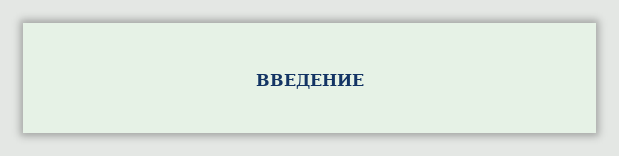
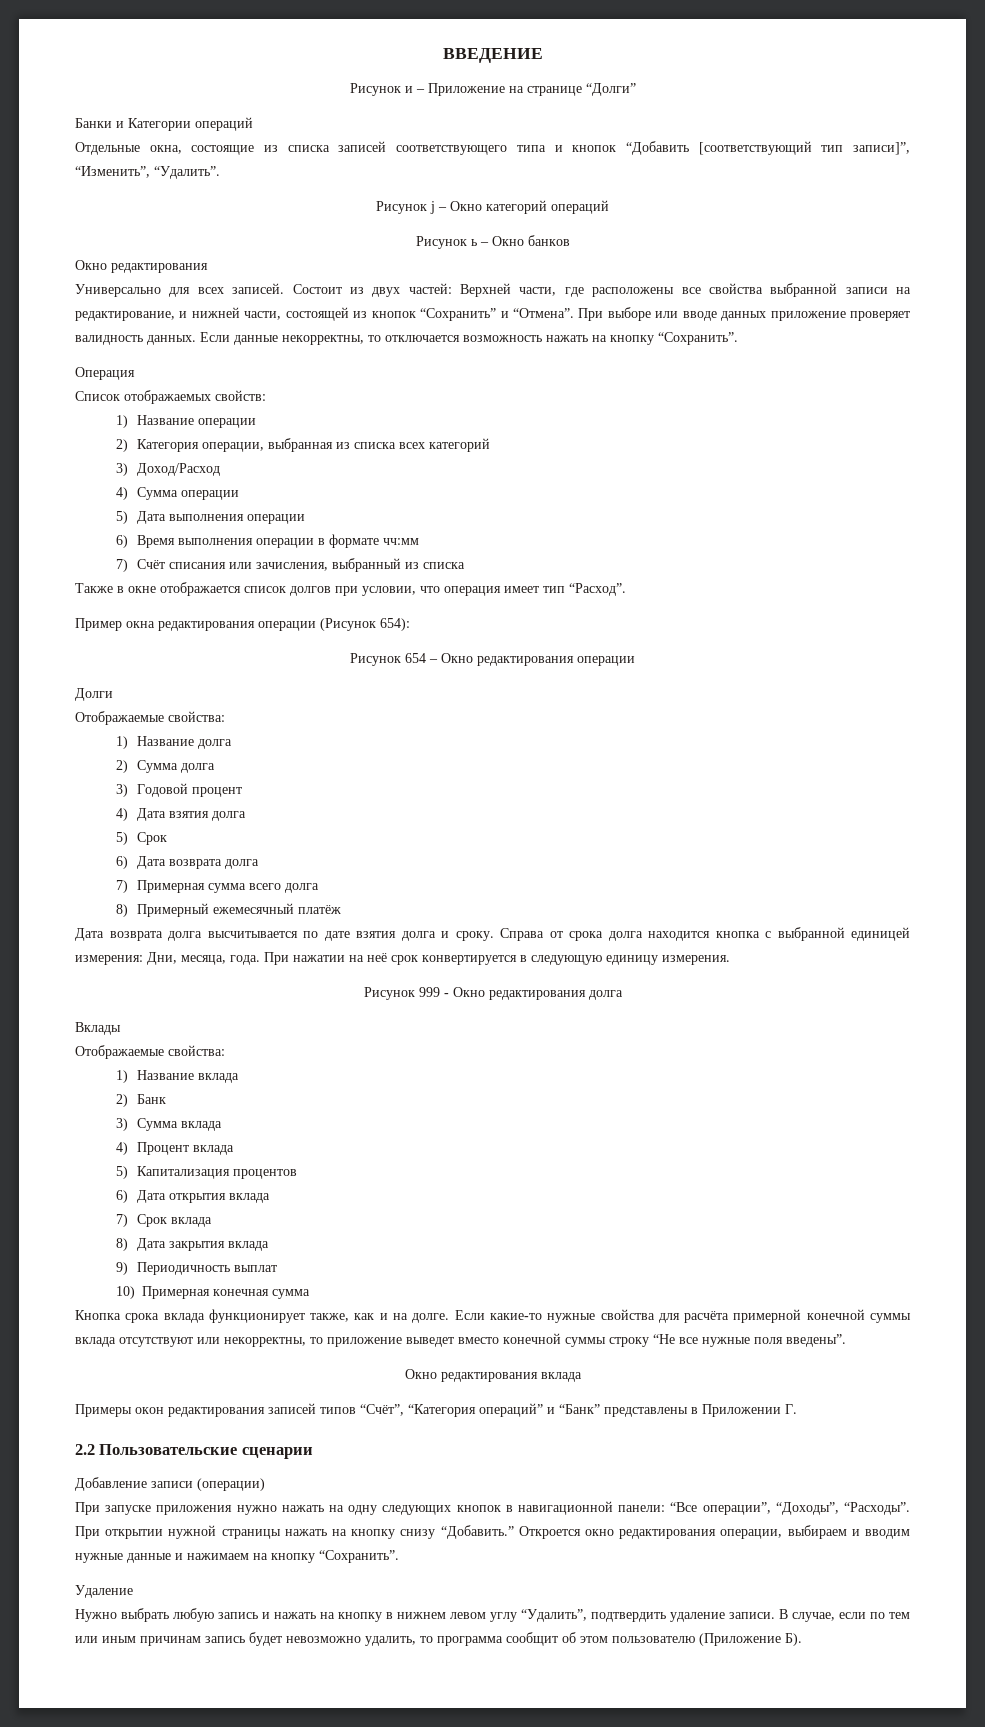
(364, 81) none -> [349,83,636,96] [75,117,253,131] [75,141,911,155] [75,166,220,179] [376,200,609,214] [415,235,570,249] [75,260,208,273] [75,283,911,297] [75,307,910,321] [75,332,738,345] [75,367,135,380] [75,390,266,404] [116,415,256,428] [116,438,490,452] [116,463,220,476] [116,487,239,500] [116,511,305,524] [116,534,419,548] [116,558,465,572] [75,582,626,596] [75,618,410,631] [350,653,635,666] [75,688,113,701] [75,711,225,725] [116,736,232,749] [116,760,215,773] [116,783,242,797] [116,808,246,821] [116,832,167,845] [116,856,259,869] [116,880,319,893] [116,903,341,917] [75,927,910,941] [75,952,730,965] [363,987,623,1000] [75,1022,121,1035] [75,1045,225,1059] [116,1070,239,1083] [116,1094,166,1107] [116,1118,222,1131] [116,1142,234,1155] [116,1166,297,1179] [116,1190,270,1203] [116,1214,212,1227] [116,1238,269,1251] [116,1262,277,1275] [116,1286,311,1299] [75,1309,911,1323] [75,1333,846,1347] [404,1369,582,1382] [75,1403,797,1417] [75,1444,313,1459] [75,1477,265,1491] [75,1501,911,1515] [75,1525,911,1539] [75,1550,399,1563] [75,1585,133,1598] [75,1608,910,1622] [75,1632,802,1646] // Рисунок и – Приложение на странице “Долги” // Банки и Категории операций // Отдельные окна, состоящие из списка записей соответствующего типа и кнопок “Добавить [соответствующий тип записи]”, “Изменить”, “Удалить”. // Рисунок j – Окно категорий операций // Рисунок ь – Окно банков // Окно редактирования // Универсально для всех записей. Состоит из двух частей: Верхней части, где расположены все свойства выбранной записи на редактирование, и нижней части, состоящей из кнопок “Сохранить” и “Отмена”. При выборе или вводе данных приложение проверяет валидность данных. Если данные некорректны, то отключается возможность нажать на кнопку “Сохранить”. // Операция // Список отображаемых свойств: // 1) Название операции // 2) Категория операции, выбранная из списка всех категорий // 3) Доход/Расход // 4) Сумма операции // 5) Дата выполнения операции // 6) Время выполнения операции в формате чч:мм // 7) Счёт списания или зачисления, выбранный из списка // Также в окне отображается список долгов при условии, что операция имеет тип “Расход”. // Пример окна редактирования операции (Рисунок 654): // Рисунок 654 – Окно редактирования операции // Долги // Отображаемые свойства: // 1) Название долга // 2) Сумма долга // 3) Годовой процент // 4) Дата взятия долга // 5) Срок // 6) Дата возврата долга // 7) Примерная сумма всего долга // 8) Примерный ежемесячный платёж // Дата возврата долга высчитывается по дате взятия долга и сроку. Справа от срока долга находится кнопка с выбранной единицей измерения: Дни, месяца, года. При нажатии на неё срок конвертируется в следующую единицу измерения. // Рисунок 999 - Окно редактирования долга // Вклады // Отображаемые свойства: // 1) Название вклада // 2) Банк // 3) Сумма вклада // 4) Процент вклада // 5) Капитализация процентов // 6) Дата открытия вклада // 7) Срок вклада // 8) Дата закрытия вклада // 9) Периодичность выплат // 10) Примерная конечная сумма // Кнопка срока вклада функционирует также, как и на долге. Если какие-то нужные свойства для расчёта примерной конечной суммы вклада отсутствуют или некорректны, то приложение выведет вместо конечной суммы строку “Не все нужные поля введены”. // Окно редактирования вклада // Примеры окон редактирования записей типов “Счёт”, “Категория операций” и “Банк” представлены в Приложении Г. // 2.2 Пользовательские сценарии // Добавление записи (операции) // При запуске приложения нужно нажать на одну следующих кнопок в навигационной панели: “Все операции”, “Доходы”, “Расходы”. При открытии нужной страницы нажать на кнопку снизу “Добавить.” Откроется окно редактирования операции, выбираем и вводим нужные данные и нажимаем на кнопку “Сохранить”. // Удаление // Нужно выбрать любую запись и нажать на кнопку в нижнем левом углу “Удалить”, подтвердить удаление записи. В случае, если по тем или иным причинам запись будет невозможно удалить, то программа сообщит об этом пользователю (Приложение Б).

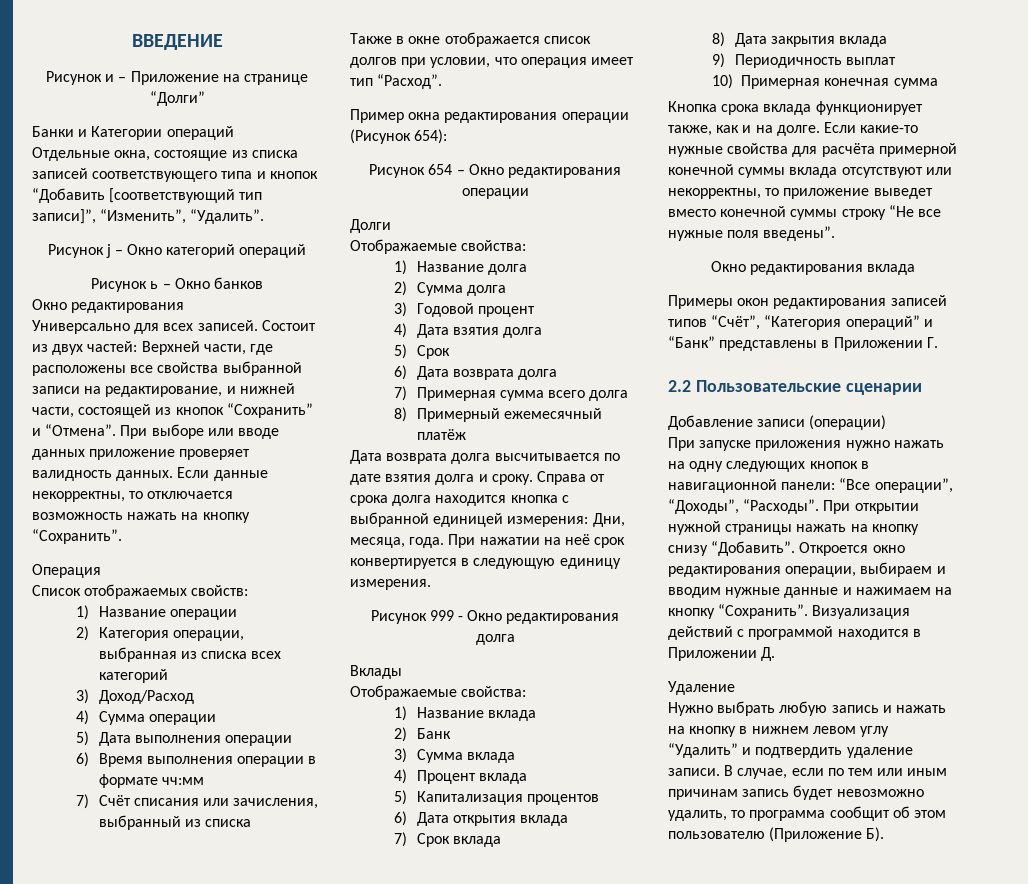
[440,1525,514,1539] “Добавить.” -> [711,541,796,556] “Добавить”.
(399, 1556) none -> [812,605,911,619] [668,626,921,640] [668,647,776,661] Визуализация действий с программой находится в Приложении Д.
[521,1609,587,1622] “Удалить”, -> [668,743,752,758] “Удалить” и

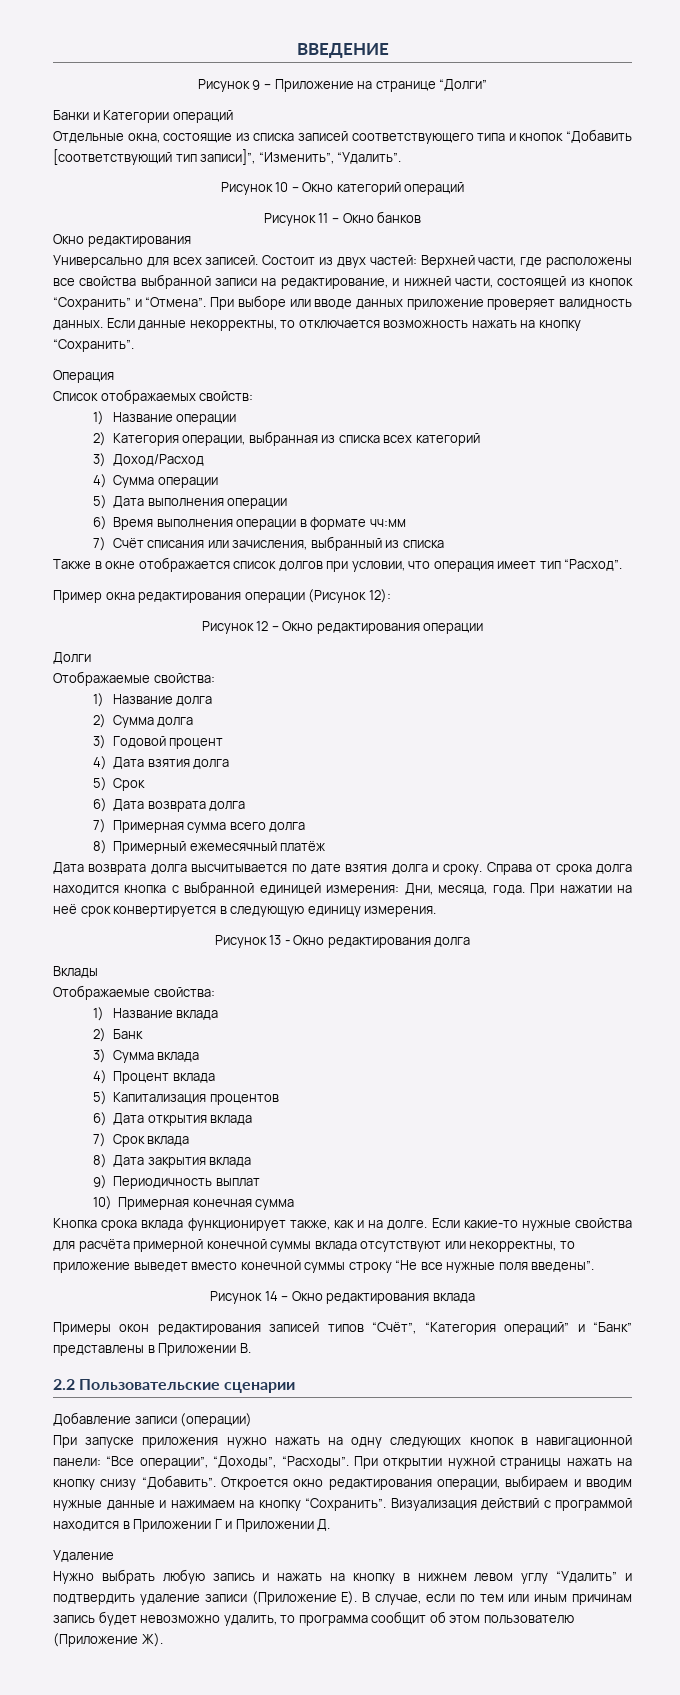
[105,74,115,82] и -> [252,80,261,90] 9
[105,244,111,258] j -> [275,182,289,192] 10
[150,281,159,289] ь -> [318,213,329,223] 11
[414,129,448,144] [369,164,453,178] 654): // Рисунок 654 -> [368,589,391,603] [201,621,269,634] 12): // Рисунок 12
[429,610,454,621] 999 -> [269,935,282,945] 13
(836, 233) none -> [210,1291,289,1304] Рисунок 14 –
[926,337,938,348] Г. -> [239,1343,251,1353] В.
(757, 654) none -> [214,1519,314,1532] Г и Приложении
[668,768,720,776] записи. -> [204,1591,358,1605] записи (Приложение Е).
[866,827,885,842] Б). -> [141,1633,163,1647] Ж).

